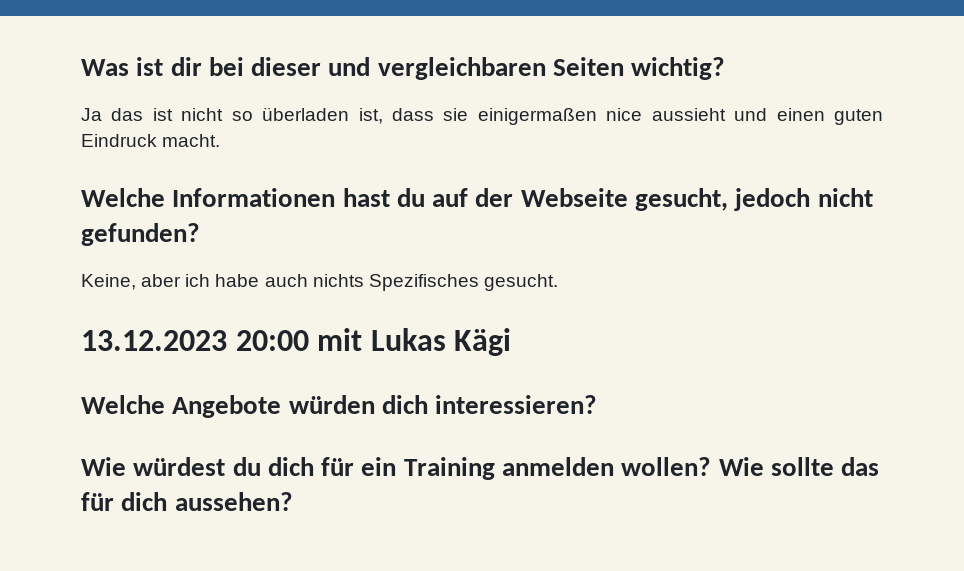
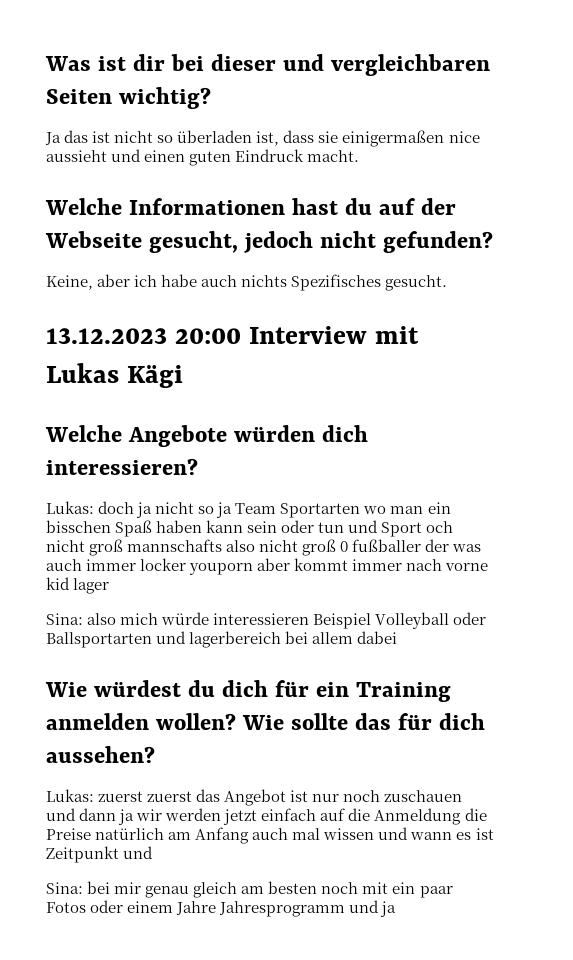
(309, 340) none -> [249,326,368,344] Interview
(598, 404) none -> [46,501,451,518] [46,520,454,537] [46,539,482,556] [46,558,489,575] [46,577,110,594] [46,612,487,629] [46,631,398,648] // Lukas: doch ja nicht so ja Team Sportarten wo man ein bisschen Spaß haben kann sein oder tun und Sport och nicht groß mannschafts also nicht groß 0 fußballer der was auch immer locker youporn aber kommt immer nach vorne kid lager // Sina: also mich würde interessieren Beispiel Volleyball oder Ballsportarten und lagerbereich bei allem dabei
(293, 501) none -> [46,789,463,806] [46,808,487,825] [46,827,494,844] [46,846,154,863] [46,881,453,898] [46,900,397,917] // Lukas: zuerst zuerst das Angebot ist nur noch zuschauen und dann ja wir werden jetzt einfach auf die Anmeldung die Preise natürlich am Anfang auch mal wissen und wann es ist Zeitpunkt und // Sina: bei mir genau gleich am besten noch mit ein paar Fotos oder einem Jahre Jahresprogramm und ja

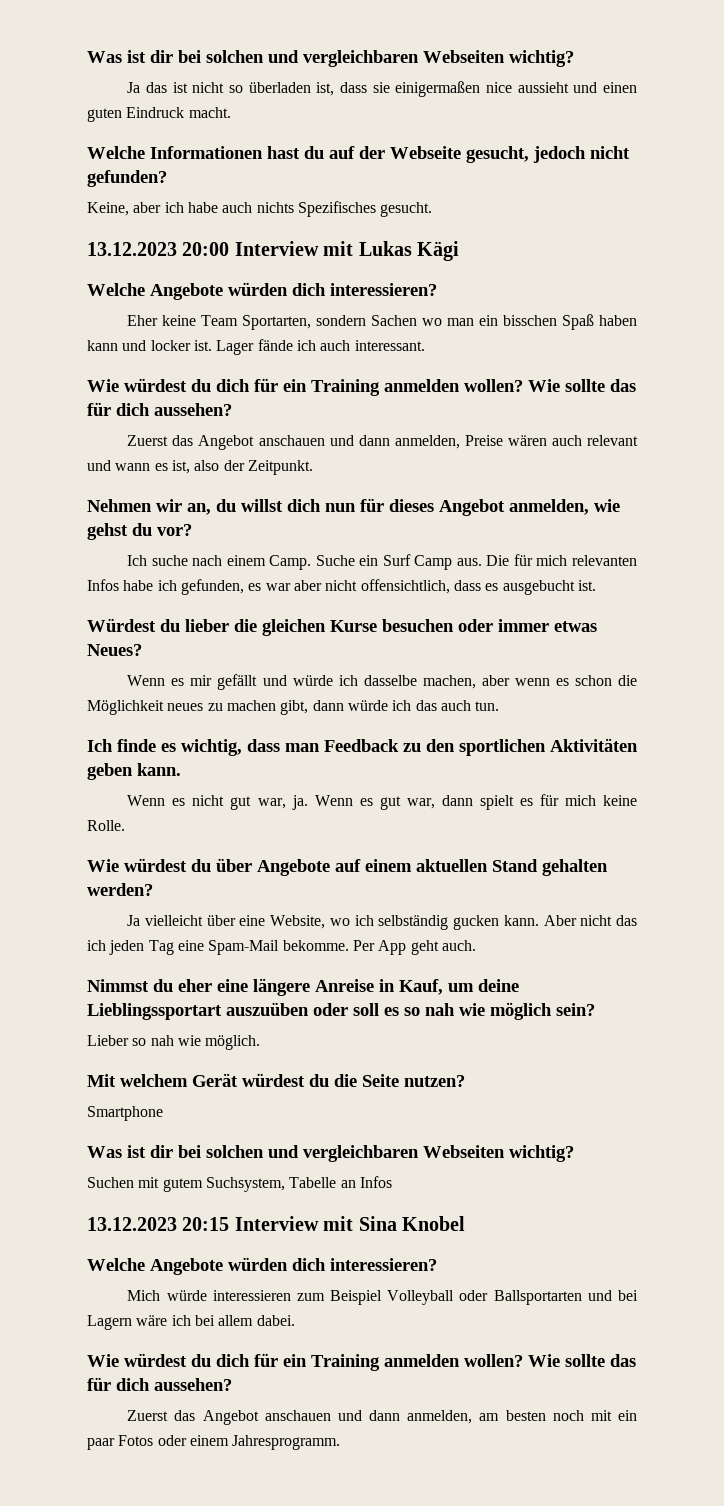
[45,54,491,76] [46,89,112,104] Was ist dir bei dieser und vergleichbaren Seiten -> [87,50,505,67] Was ist dir bei solchen und vergleichbaren Webseiten
[46,501,361,518] Lukas: doch ja nicht so ja Team Sportarten -> [127,315,418,330] Eher keine Team Sportarten, sondern Sachen
[247,520,454,537] [46,539,482,556] [46,558,489,575] [46,577,110,594] [46,612,487,629] [46,631,398,648] sein oder tun und Sport och nicht groß mannschafts also nicht groß 0 fußballer der was auch immer locker youporn aber kommt immer nach vorne kid lager // Sina: also mich würde interessieren Beispiel Volleyball oder Ballsportarten und lagerbereich bei allem dabei -> [122,339,425,355] und locker ist. Lager fände ich auch interessant.
[46,789,463,806] [46,808,487,825] [46,827,494,844] [46,846,154,863] [46,881,238,898] Lukas: zuerst zuerst das Angebot ist nur noch zuschauen und dann ja wir werden jetzt einfach auf die Anmeldung die Preise natürlich am Anfang auch mal wissen und wann es ist Zeitpunkt und // Sina: bei mir genau gleich -> [127,435,638,450] [87,460,313,475] [87,498,620,516] [87,523,192,540] [127,554,637,570] [87,579,596,595] [87,618,597,636] [87,644,142,656] [127,674,637,690] [87,700,500,715] [87,738,638,756] [87,763,181,780] [127,794,638,810] [87,820,125,831] [87,858,608,876] [87,883,153,896] [127,915,637,930] [87,940,476,955] [87,978,519,996] [87,1002,595,1020] [87,1035,261,1050] [87,1073,465,1087] [87,1106,163,1121] [87,1145,574,1162] [87,1176,392,1192] [87,1216,465,1231] [87,1257,437,1275] [127,1290,638,1305] [87,1315,295,1330] [87,1353,636,1371] [87,1377,232,1391] [127,1410,473,1425] Zuerst das Angebot anschauen und dann anmelden, Preise wären auch relevant und wann es ist, also der Zeitpunkt. // Nehmen wir an, du willst dich nun für dieses Angebot anmelden, wie gehst du vor? // Ich suche nach einem Camp. Suche ein Surf Camp aus. Die für mich relevanten Infos habe ich gefunden, es war aber nicht offensichtlich, dass es ausgebucht ist. // Würdest du lieber die gleichen Kurse besuchen oder immer etwas Neues? // Wenn es mir gefällt und würde ich dasselbe machen, aber wenn es schon die Möglichkeit neues zu machen gibt, dann würde ich das auch tun. // Ich finde es wichtig, dass man Feedback zu den sportlichen Aktivitäten geben kann. // Wenn es nicht gut war, ja. Wenn es gut war, dann spielt es für mich keine Rolle. // Wie würdest du über Angebote auf einem aktuellen Stand gehalten werden? // Ja vielleicht über eine Website, wo ich selbständig gucken kann. Aber nicht das ich jeden Tag eine Spam-Mail bekomme. Per App geht auch. // Nimmst du eher eine längere Anreise in Kauf, um deine Lieblingssportart auszuüben oder soll es so nah wie möglich sein? // Lieber so nah wie möglich. // Mit welchem Gerät würdest du die Seite nutzen? // Smartphone // Was ist dir bei solchen und vergleichbaren Webseiten wichtig? // Suchen mit gutem Suchsystem, Tabelle an Infos // 13.12.2023 20:15 Interview mit Sina Knobel // Welche Angebote würden dich interessieren? // Mich würde interessieren zum Beispiel Volleyball oder Ballsportarten und bei Lagern wäre ich bei allem dabei. // Wie würdest du dich für ein Training anmelden wollen? Wie sollte das für dich aussehen? // Zuerst das Angebot anschauen und dann anmelden,
[176,900,397,917] Jahre Jahresprogramm und ja -> [232,1435,341,1450] Jahresprogramm.

